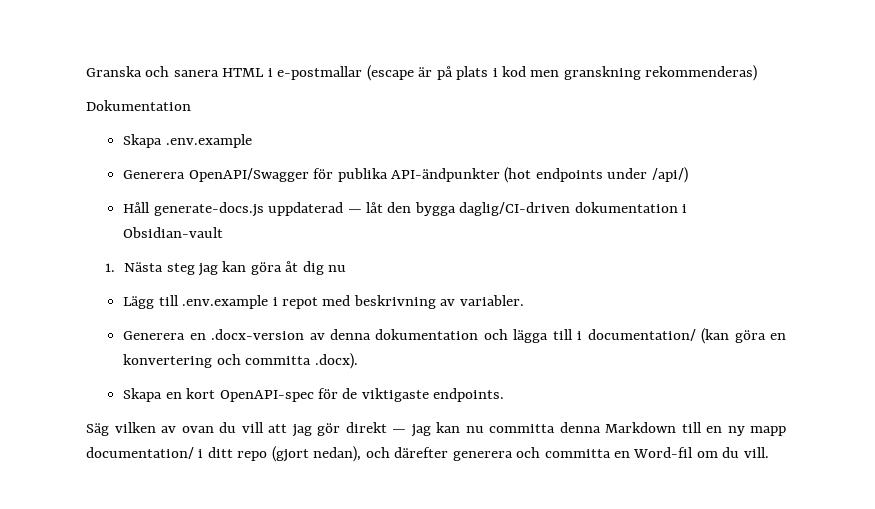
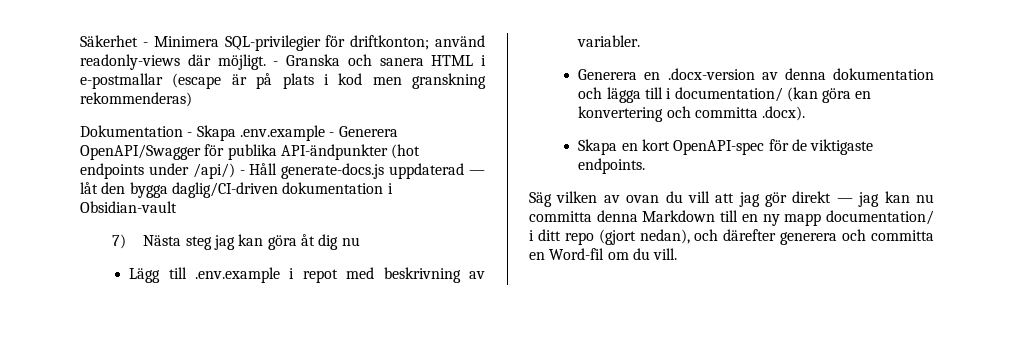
(86, 71) none -> [80,35,485,51] [80,54,279,70] Säkerhet - Minimera SQL-privilegier för driftkonton; använd readonly-views där möjligt. -
(191, 105) // -> [187,132,193,137] -
(252, 141) // -> [329,132,335,137] -
(688, 175) // -> [239,170,245,175] -
[105,263,116,272] 1. -> [111,234,126,249] 7)

